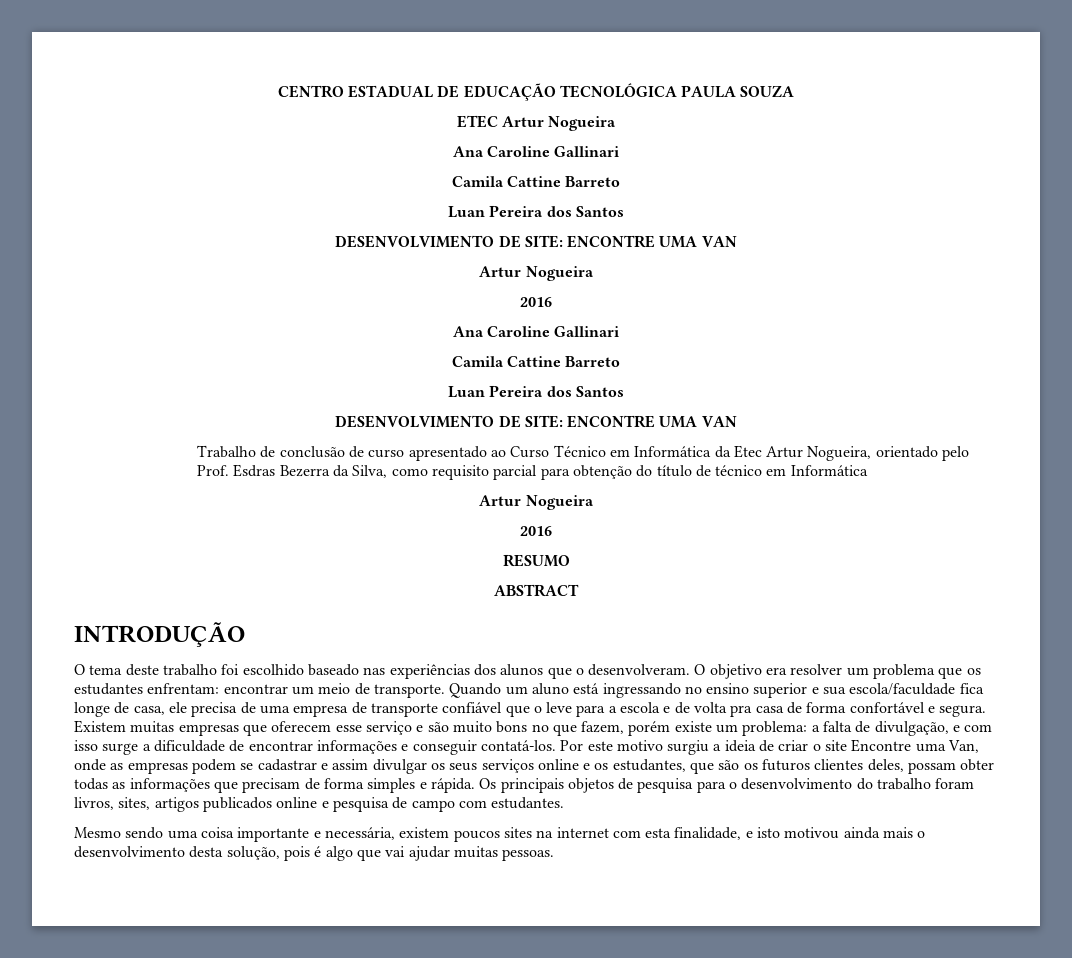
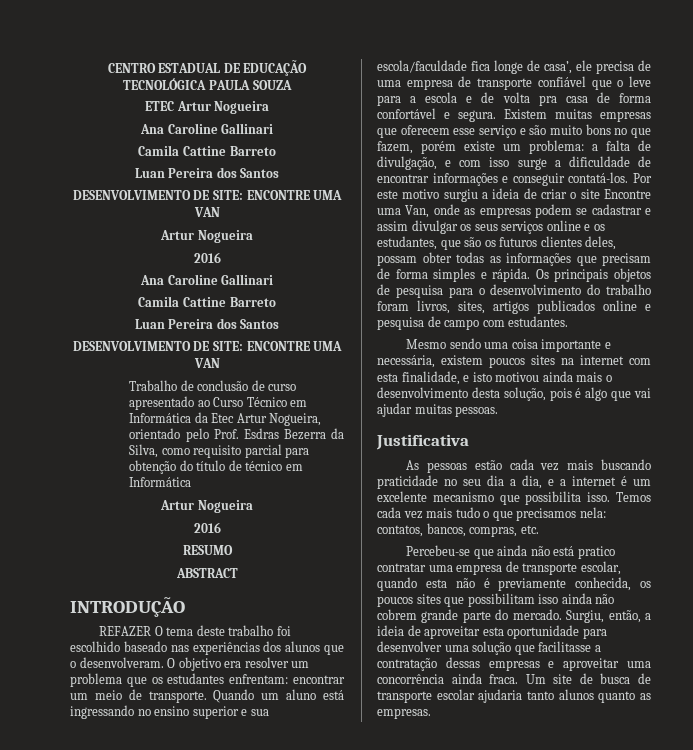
(245, 634) none -> [99,626,152,636] REFAZER
[133,706,165,715] casa, -> [544,61,572,74] casa’,
(555, 855) none -> [376,434,469,450] [406,459,651,473] [377,475,651,489] [377,491,651,505] [377,507,606,521] [377,523,539,537] [406,545,615,559] [377,561,621,575] [377,577,651,591] [377,593,615,607] [377,609,651,623] [377,625,607,639] [377,641,601,655] [377,657,651,671] [377,673,651,684] [377,689,651,703] [377,708,431,719] // Justificativa // As pessoas estão cada vez mais buscando praticidade no seu dia a dia, e a internet é um excelente mecanismo que possibilita isso. Temos cada vez mais tudo o que precisamos nela: contatos, bancos, compras, etc. // Percebeu-se que ainda não está pratico contratar uma empresa de transporte escolar, quando esta não é previamente conhecida, os poucos sites que possibilitam isso ainda não cobrem grande parte do mercado. Surgiu, então, a ideia de aproveitar esta oportunidade para desenvolver uma solução que facilitasse a contratação dessas empresas e aproveitar uma concorrência ainda fraca. Um site de busca de transporte escolar ajudaria tanto alunos quanto as empresas.

